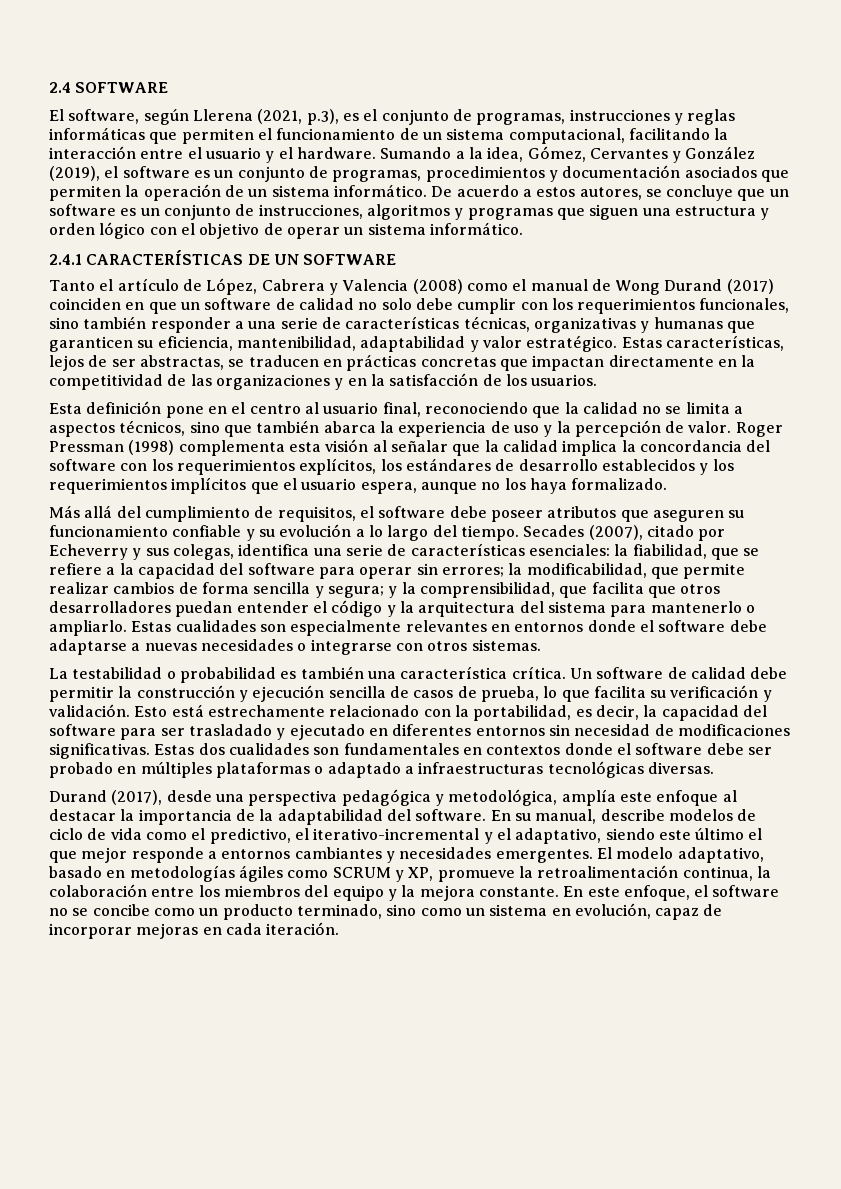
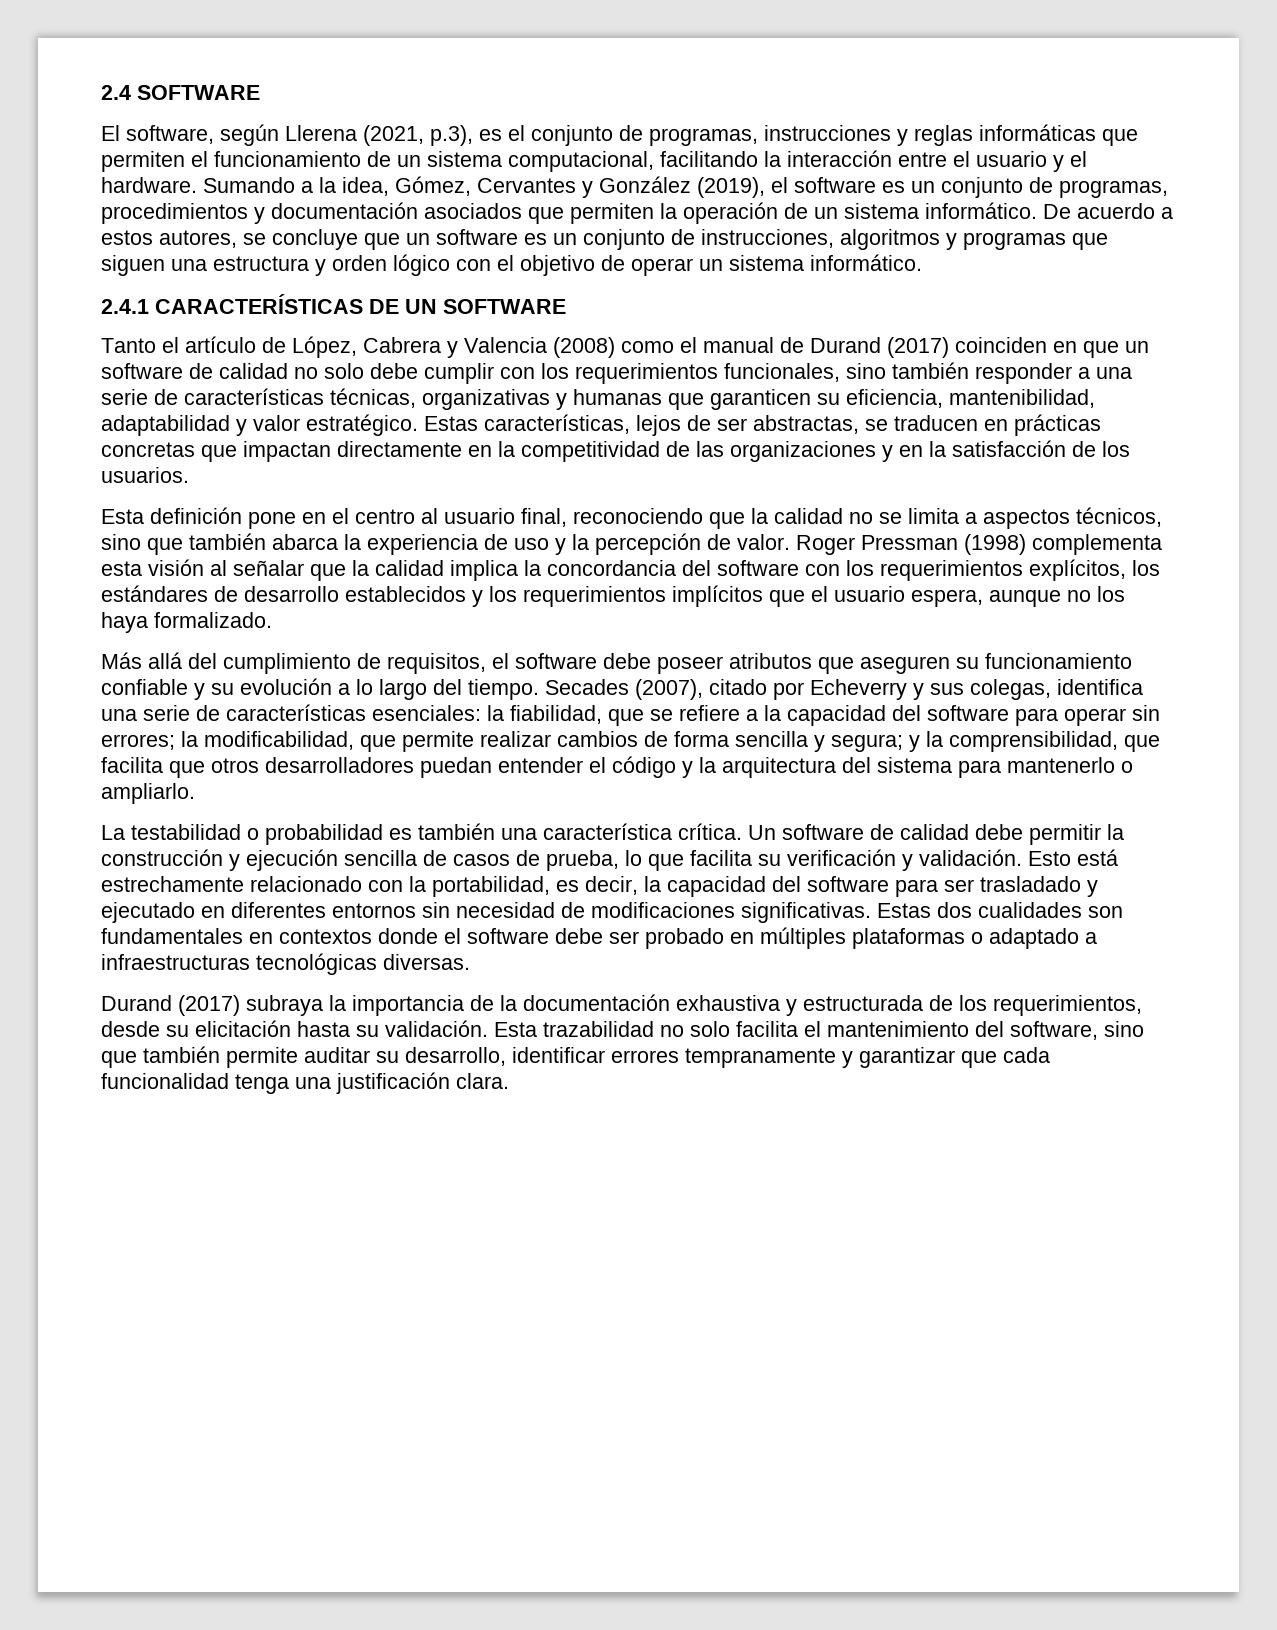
[615,280,661,295] Wong -> (804, 345) none
[131,620,767,636] [49,639,541,655] Estas cualidades son especialmente relevantes en entornos donde el software debe adaptarse a nuevas necesidades o integrarse con otros sistemas. -> (195, 793) none
[111,789,737,806] [49,809,757,825] [49,828,763,844] [49,847,764,863] [49,865,771,882] [49,884,780,901] [49,903,723,920] [49,922,340,939] (2017), desde una perspectiva pedagógica y metodológica, amplía este enfoque al destacar la importancia de la adaptabilidad del software. En su manual, describe modelos de ciclo de vida como el predictivo, el iterativo-incremental y el adaptativo, siendo este último el que mejor responde a entornos cambiantes y necesidades emergentes. El modelo adaptativo, basado en metodologías ágiles como SCRUM y XP, promueve la retroalimentación continua, la colaboración entre los miembros del equipo y la mejora constante. En este enfoque, el software no se concibe como un producto terminado, sino como un sistema en evolución, capaz de incorporar mejoras en cada iteración. -> [178,994,1142,1016] [101,1020,1144,1040] [101,1046,1050,1068] [101,1072,509,1094] (2017) subraya la importancia de la documentación exhaustiva y estructurada de los requerimientos, desde su elicitación hasta su validación. Esta trazabilidad no solo facilita el mantenimiento del software, sino que también permite auditar su desarrollo, identificar errores tempranamente y garantizar que cada funcionalidad tenga una justificación clara.

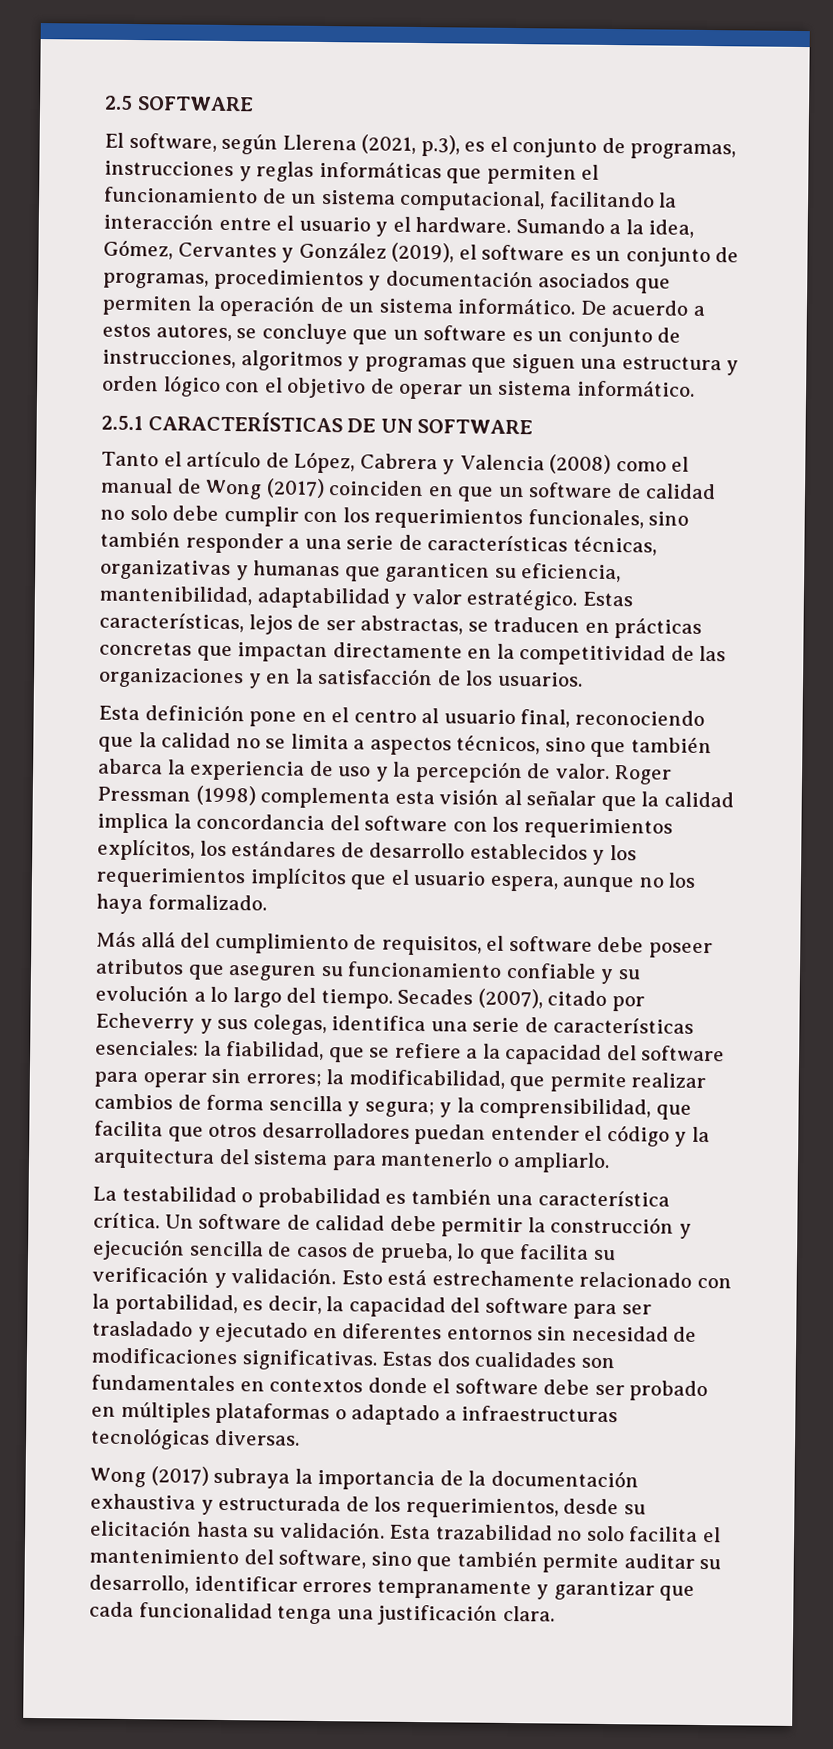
[101,85,131,100] 2.4 -> [104,95,133,110] 2.5
[101,299,149,314] 2.4.1 -> [101,415,143,431] 2.5.1
[810,337,881,353] Durand -> [205,479,263,500] Wong
[101,995,172,1011] Durand -> [90,1467,146,1488] Wong

